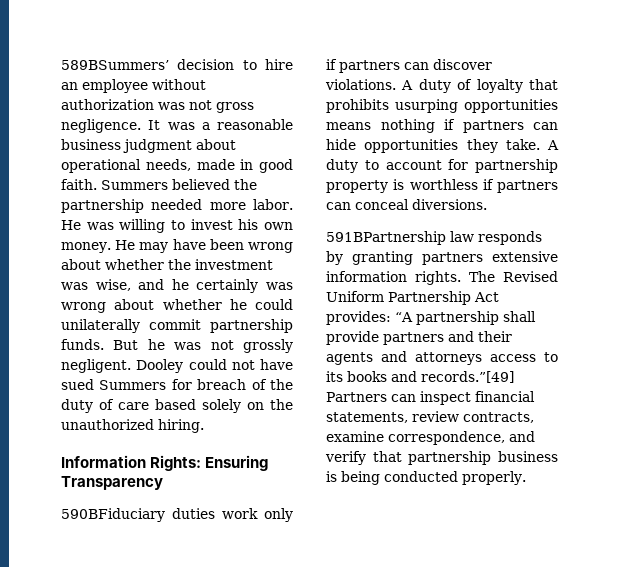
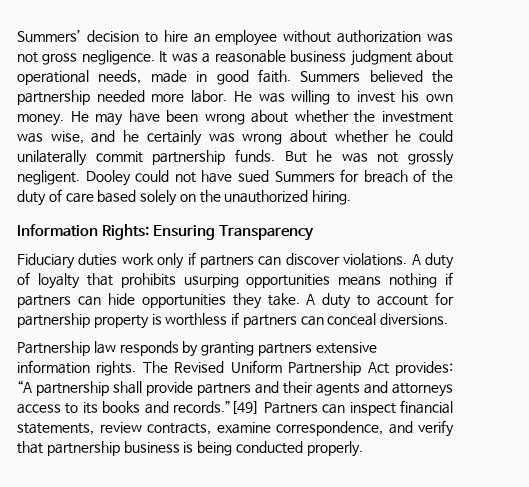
[61,60,169,70] 589BSummers’ -> [17,29,81,42] Summers’
[61,508,165,522] 590BFiduciary -> [17,253,75,269] Fiduciary
[326,231,446,245] 591BPartnership -> [17,341,90,356] Partnership

